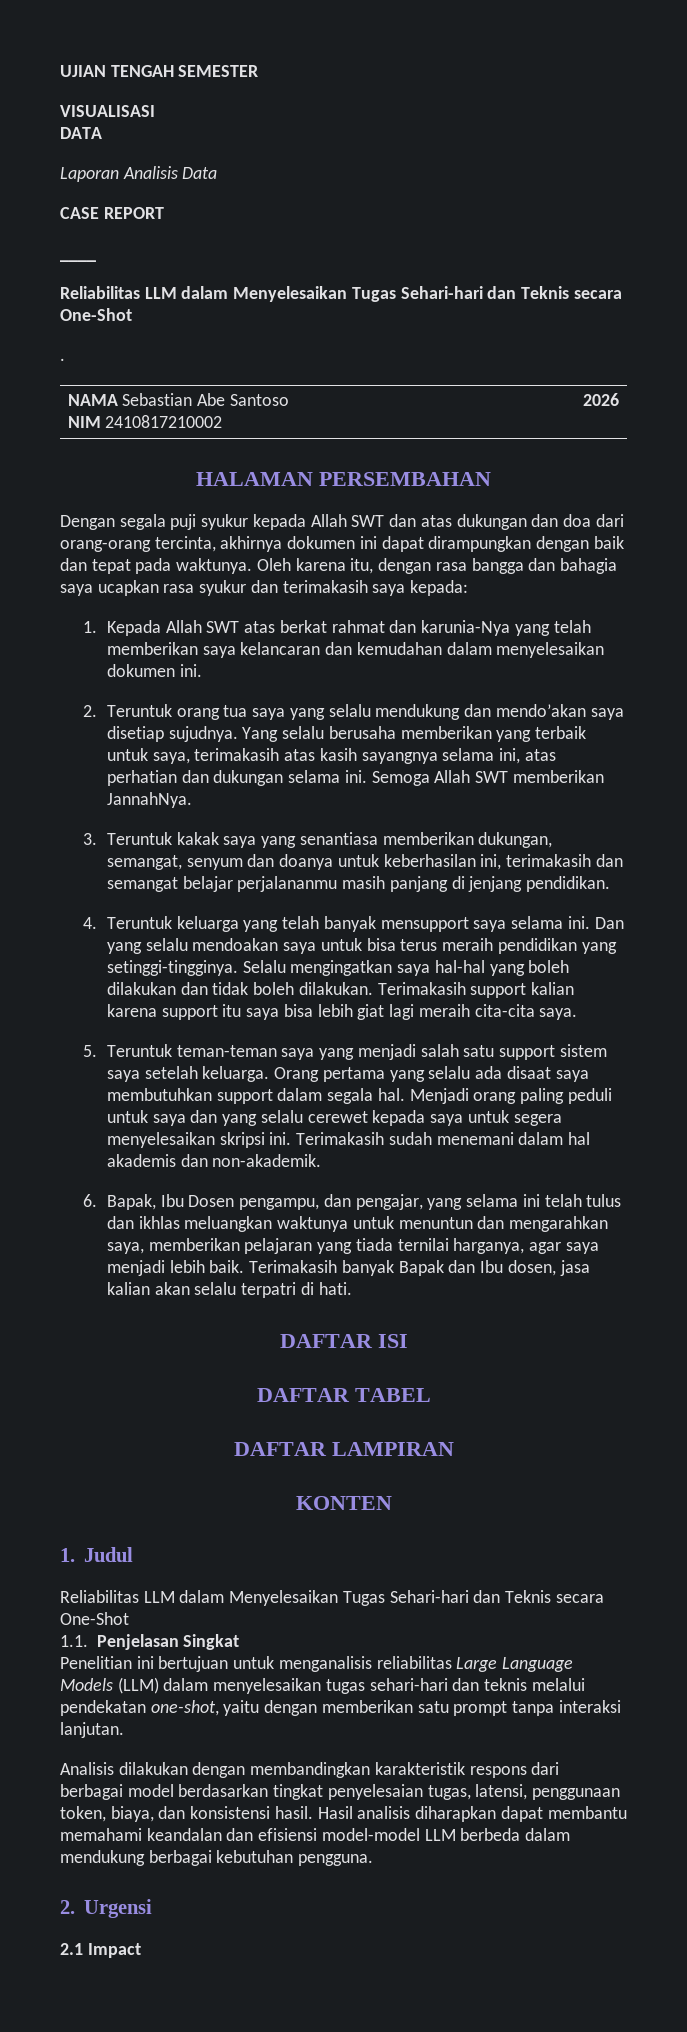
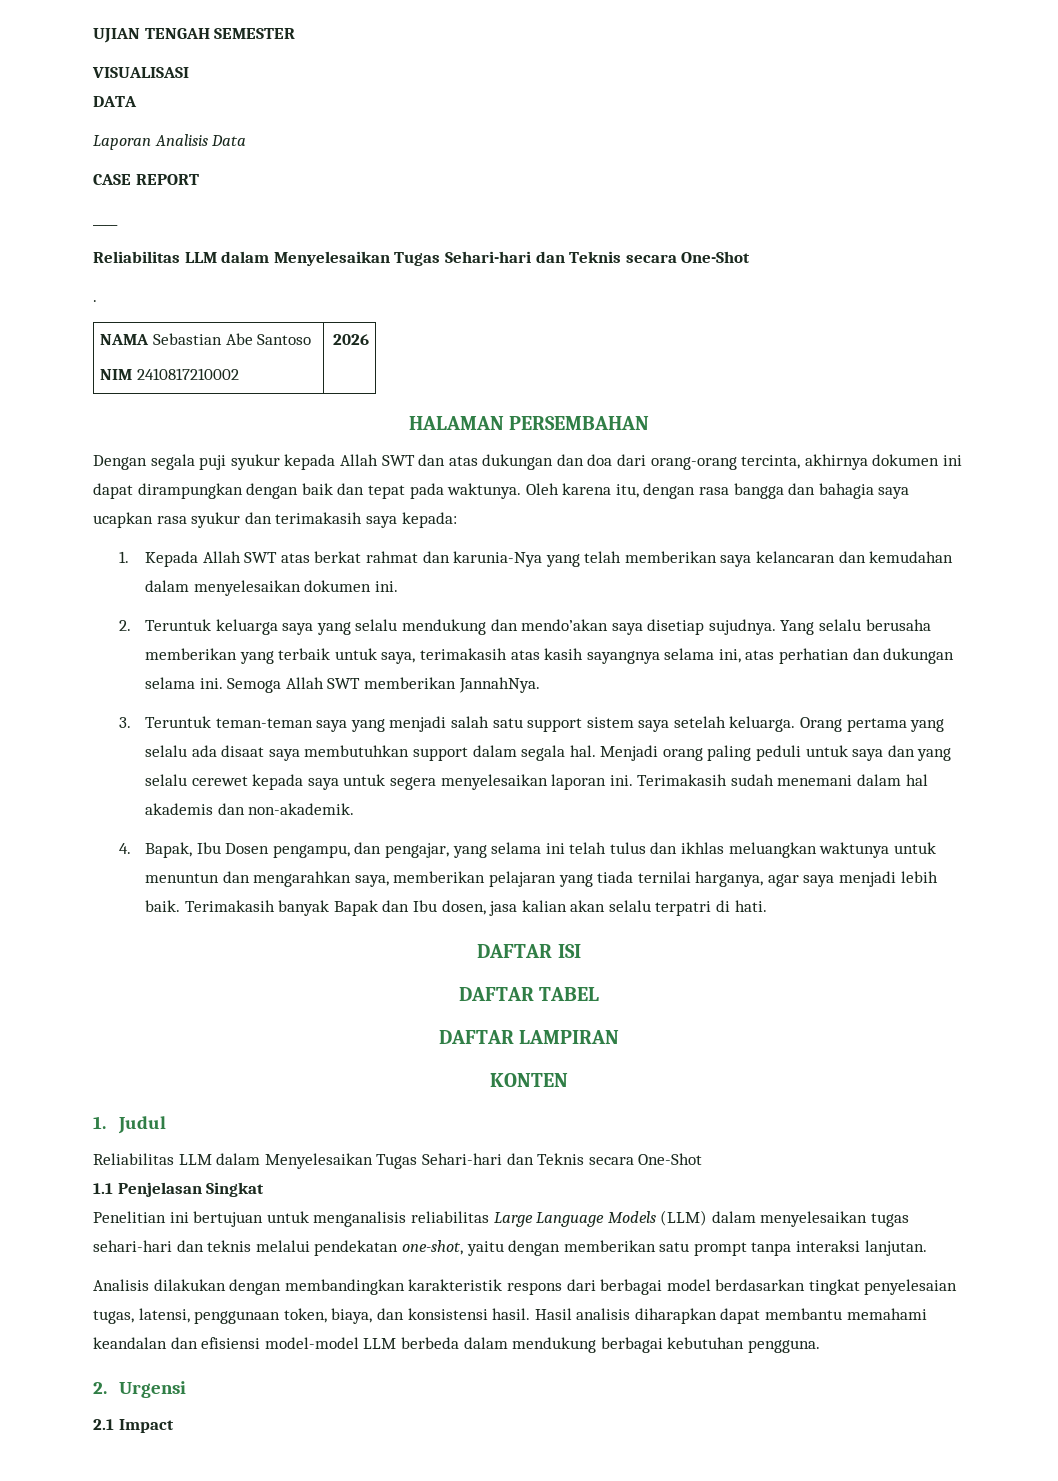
[176,705,248,720] orang tua -> [215,619,278,635] keluarga
[176,832,553,848] [106,854,623,870] [106,876,611,892] [83,916,624,932] [106,938,617,954] [106,960,570,976] [106,982,575,998] [106,1004,578,1020] [83,1044,172,1057] kakak saya yang senantiasa memberikan dukungan, semangat, senyum dan doanya untuk keberhasilan ini, terimakasih dan semangat belajar perjalananmu masih panjang di jenjang pendidikan. // 4. Teruntuk keluarga yang telah banyak mensupport saya selama ini. Dan yang selalu mendoakan saya untuk bisa terus meraih pendidikan yang setinggi-tingginya. Selalu mengingatkan saya hal-hal yang boleh dilakukan dan tidak boleh dilakukan. Terimakasih support kalian karena support itu saya bisa lebih giat lagi meraih cita-cita saya. // 5. Teruntuk -> (211, 722) none
[219,1132,265,1148] skripsi -> [551,774,607,790] laporan
[83,1194,98,1207] 6. -> [118,843,131,854] 4.
[60,1635,88,1647] 1.1. -> [93,1183,113,1194] 1.1

